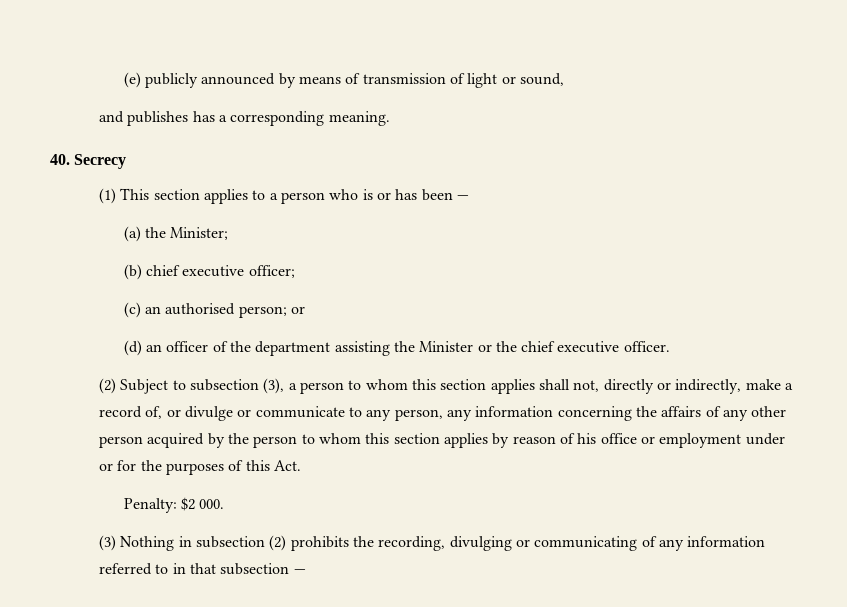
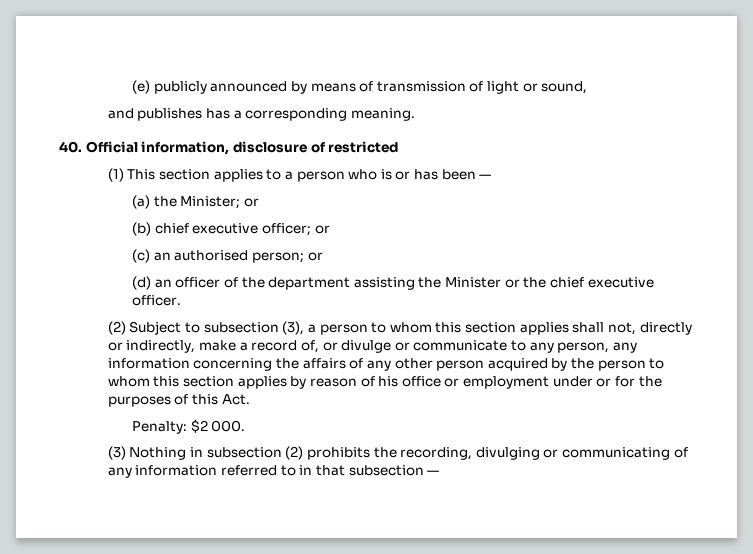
[74,154,127,169] Secrecy -> [85,141,399,155] Official information, disclosure of restricted
(229, 233) none -> [243,198,259,207] or
(295, 271) none -> [314,225,330,234] or

